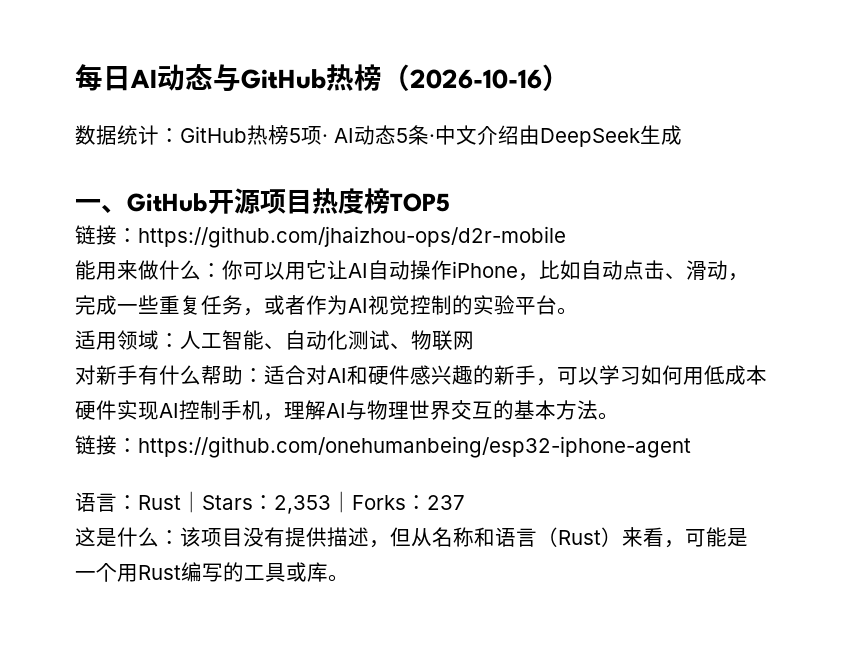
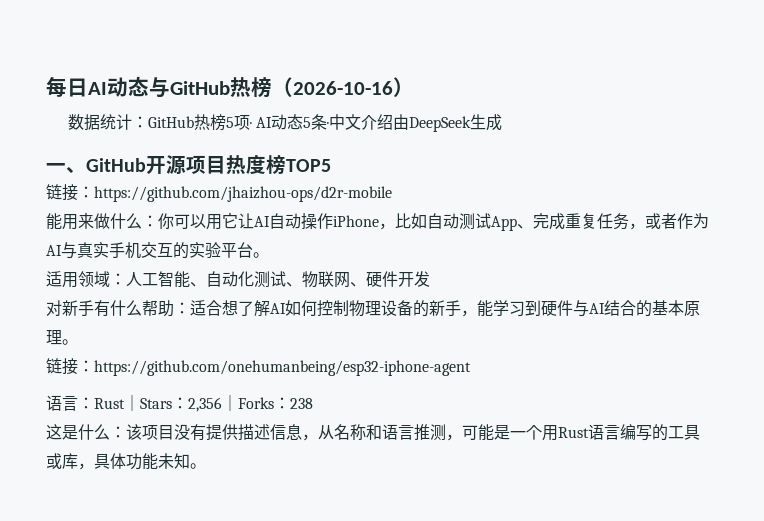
[623,260,749,281] [75,295,159,315] 点击、滑动，完成一些 -> [459,213,565,231] 测试App、完成
[368,295,452,315] 视觉控制 -> [61,242,173,259] 与真实手机交互
(474, 340) none -> [350,271,430,287] 、硬件开发
[306,365,767,386] [75,400,598,421] 对AI和硬件感兴趣的新手，可以学习如何用低成本硬件实现AI控制手机，理解AI与物理世界交互的基本方法 -> [222,300,700,317] [46,330,62,345] 想了解AI如何控制物理设备的新手，能学习到硬件与AI结合的基本原理
[274,495,331,514] 2,353 -> [188,397,222,412] 2,356
[427,495,465,510] 237 -> [290,398,313,409] 238
[369,527,411,548] ，但 -> [270,424,318,441] 信息，
[537,527,664,547] （Rust）来看 -> [414,424,446,441] 推测
(181, 572) none -> [588,424,620,440] 语言
(328, 572) none -> [78,453,190,470] ，具体功能未知

